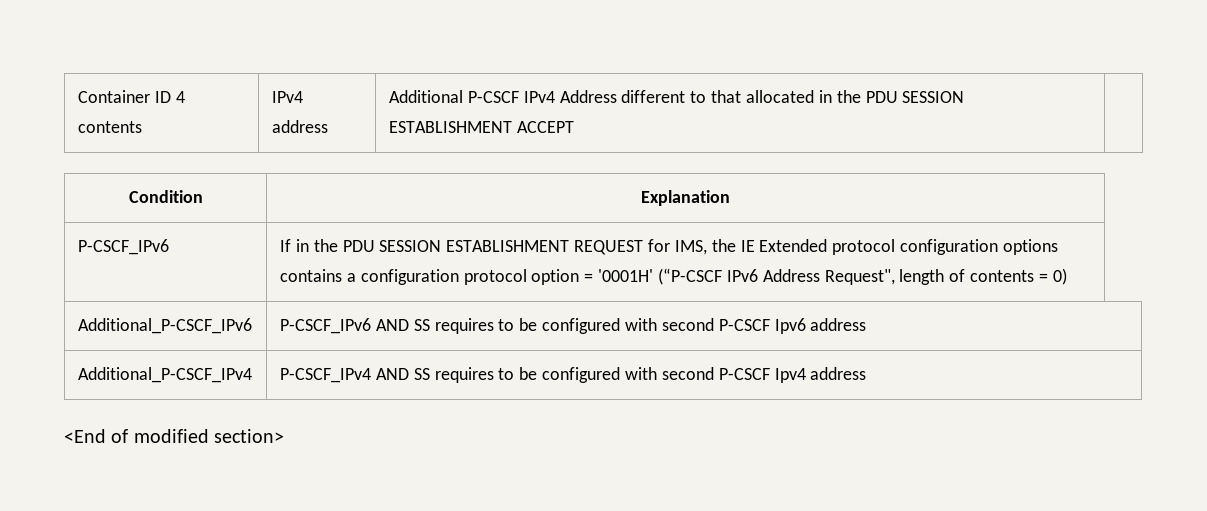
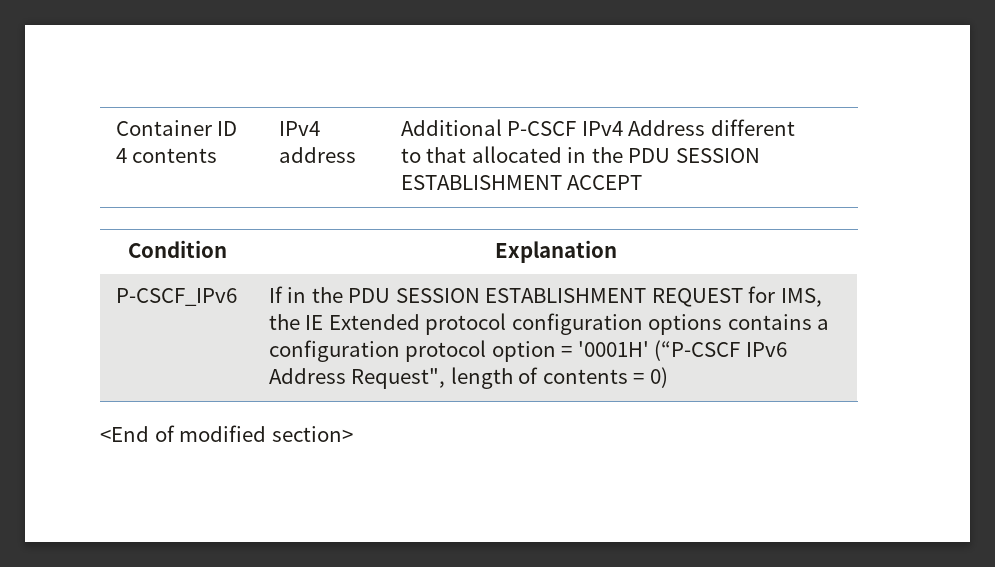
[77,318,252,334] [279,318,867,334] [77,367,252,383] [279,367,867,383] // Additional_P-CSCF_IPv6 | P-CSCF_IPv6 AND SS requires to be configured with second P-CSCF Ipv6 address // Additional_P-CSCF_IPv4 | P-CSCF_IPv4 AND SS requires to be configured with second P-CSCF Ipv4 address -> (668, 377) none

